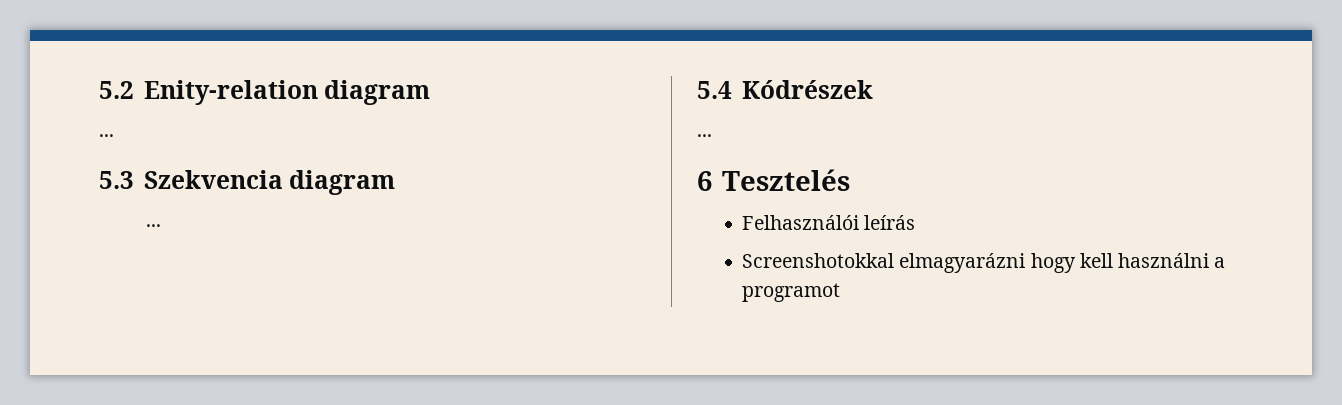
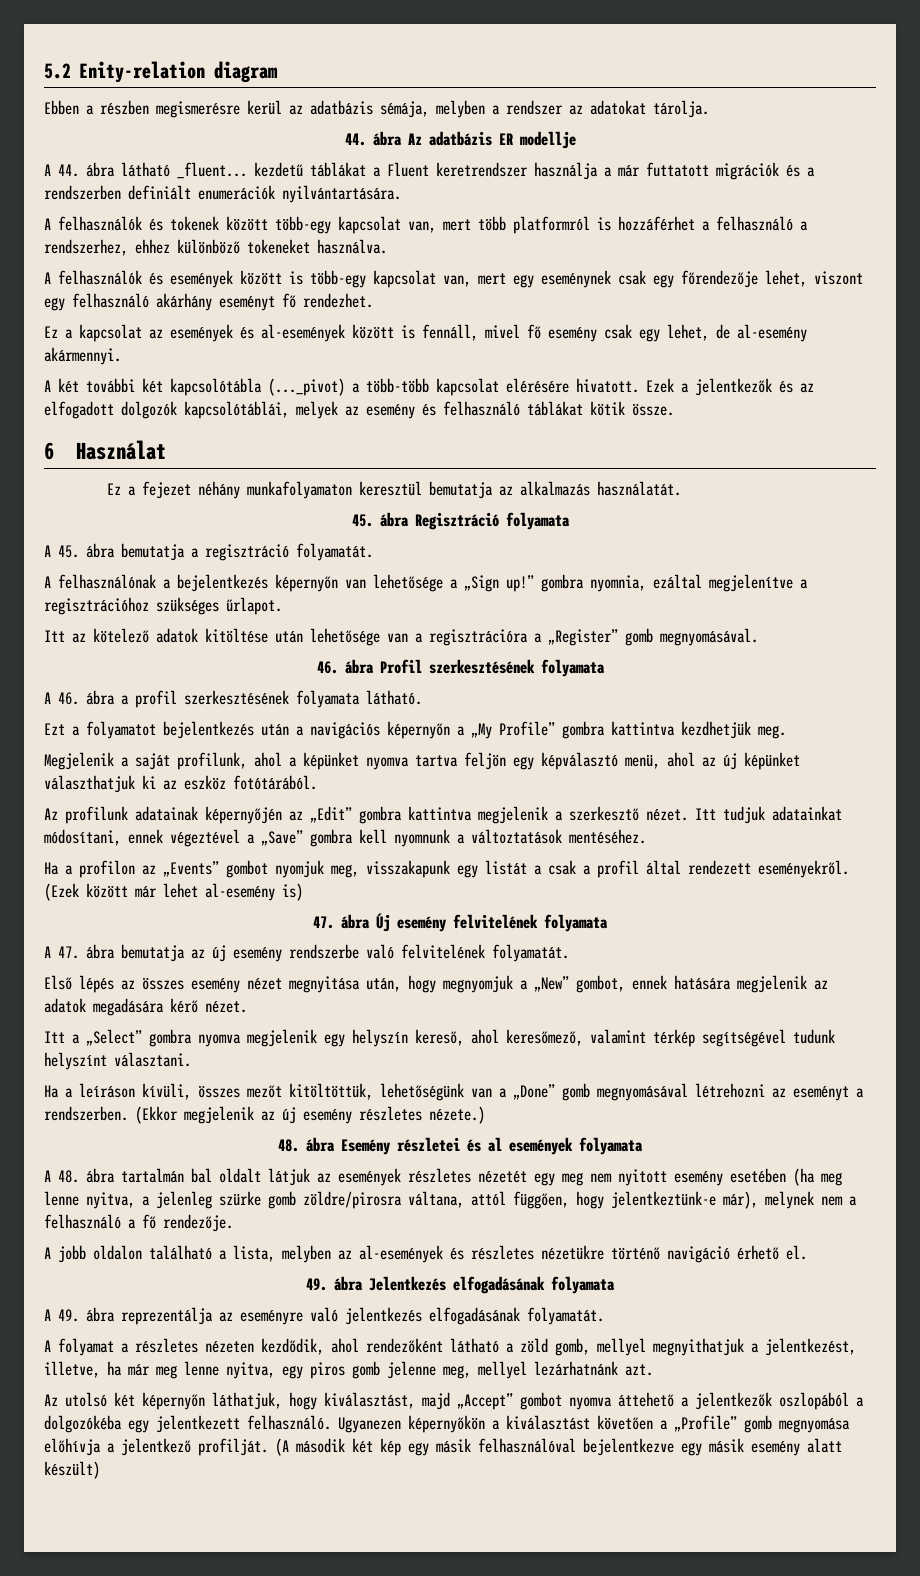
[99,134,114,137] [99,170,396,195] [146,224,162,227] [697,80,873,99] [697,134,712,137] [697,169,850,191] [742,215,916,230] [742,253,1226,273] [742,283,841,302] ... // 5.3 Szekvencia diagram // ... // 5.4 Kódrészek // ... // 6 Tesztelés // Felhasználói leírás // Screenshotokkal elmagyarázni hogy kell használni a programot -> [44,100,709,118] [344,131,576,149] [44,162,815,180] [44,185,401,203] [44,216,808,234] [44,239,387,256] [44,270,863,288] [44,293,373,311] [44,324,807,342] [44,347,121,365] [44,378,814,396] [44,401,674,419] [44,440,166,460] [107,481,682,499] [351,512,570,530] [44,543,373,561] [44,574,808,592] [44,597,282,615] [44,628,758,646] [316,659,605,677] [44,690,422,708] [44,721,786,739] [44,752,800,770] [44,775,317,793] [44,806,842,824] [44,829,646,847] [44,860,849,878] [44,883,303,901] [313,913,608,932] [44,944,569,962] [44,975,828,993] [44,998,247,1016] [44,1029,835,1047] [44,1052,191,1070] [44,1083,864,1101] [44,1106,485,1124] [278,1137,643,1155] [44,1168,842,1186] [44,1191,857,1209] [44,1214,233,1232] [44,1245,807,1263] [306,1276,615,1294] [44,1307,604,1325] [44,1338,856,1356] [44,1361,653,1379] [44,1392,864,1410] [44,1415,850,1433] [44,1438,842,1456] [44,1461,100,1479] Ebben a részben megismerésre kerül az adatbázis sémája, melyben a rendszer az adatokat tárolja. // 44. ábra Az adatbázis ER modellje // A 44. ábra látható _fluent... kezdetű táblákat a Fluent keretrendszer használja a már futtatott migrációk és a rendszerben definiált enumerációk nyilvántartására. // A felhasználók és tokenek között több-egy kapcsolat van, mert több platformról is hozzáférhet a felhasználó a rendszerhez, ehhez különböző tokeneket használva. // A felhasználók és események között is több-egy kapcsolat van, mert egy eseménynek csak egy főrendezője lehet, viszont egy felhasználó akárhány eseményt fő rendezhet. // Ez a kapcsolat az események és al-események között is fennáll, mivel fő esemény csak egy lehet, de al-esemény akármennyi. // A két további két kapcsolótábla (..._pivot) a több-több kapcsolat elérésére hivatott. Ezek a jelentkezők és az elfogadott dolgozók kapcsolótáblái, melyek az esemény és felhasználó táblákat kötik össze. // 6 Használat // Ez a fejezet néhány munkafolyamaton keresztül bemutatja az alkalmazás használatát. // 45. ábra Regisztráció folyamata // A 45. ábra bemutatja a regisztráció folyamatát. // A felhasználónak a bejelentkezés képernyőn van lehetősége a „Sign up!” gombra nyomnia, ezáltal megjelenítve a regisztrációhoz szükséges űrlapot. // Itt az kötelező adatok kitöltése után lehetősége van a regisztrációra a „Register” gomb megnyomásával. // 46. ábra Profil szerkesztésének folyamata // A 46. ábra a profil szerkesztésének folyamata látható. // Ezt a folyamatot bejelentkezés után a navigációs képernyőn a „My Profile” gombra kattintva kezdhetjük meg. // Megjelenik a saját profilunk, ahol a képünket nyomva tartva feljön egy képválasztó menü, ahol az új képünket választhatjuk ki az eszköz fotótárából. // Az profilunk adatainak képernyőjén az „Edit” gombra kattintva megjelenik a szerkesztő nézet. Itt tudjuk adatainkat módosítani, ennek végeztével a „Save” gombra kell nyomnunk a változtatások mentéséhez. // Ha a profilon az „Events” gombot nyomjuk meg, visszakapunk egy listát a csak a profil által rendezett eseményekről. (Ezek között már lehet al-esemény is) // 47. ábra Új esemény felvitelének folyamata // A 47. ábra bemutatja az új esemény rendszerbe való felvitelének folyamatát. // Első lépés az összes esemény nézet megnyitása után, hogy megnyomjuk a „New” gombot, ennek hatására megjelenik az adatok megadására kérő nézet. // Itt a „Select” gombra nyomva megjelenik egy helyszín kereső, ahol keresőmező, valamint térkép segítségével tudunk helyszínt választani. // Ha a leíráson kívüli, összes mezőt kitöltöttük, lehetőségünk van a „Done” gomb megnyomásával létrehozni az eseményt a rendszerben. (Ekkor megjelenik az új esemény részletes nézete.) // 48. ábra Esemény részletei és al események folyamata // A 48. ábra tartalmán bal oldalt látjuk az események részletes nézetét egy meg nem nyitott esemény esetében (ha meg lenne nyitva, a jelenleg szürke gomb zöldre/pirosra váltana, attól függően, hogy jelentkeztünk-e már), melynek nem a felhasználó a fő rendezője. // A jobb oldalon található a lista, melyben az al-események és részletes nézetükre történő navigáció érhető el. // 49. ábra Jelentkezés elfogadásának folyamata // A 49. ábra reprezentálja az eseményre való jelentkezés elfogadásának folyamatát. // A folyamat a részletes nézeten kezdődik, ahol rendezőként látható a zöld gomb, mellyel megnyithatjuk a jelentkezést, illetve, ha már meg lenne nyitva, egy piros gomb jelenne meg, mellyel lezárhatnánk azt. // Az utolsó két képernyőn láthatjuk, hogy kiválasztást, majd „Accept” gombot nyomva áttehető a jelentkezők oszlopából a dolgozókéba egy jelentkezett felhasználó. Ugyanezen képernyőkön a kiválasztást követően a „Profile” gomb megnyomása előhívja a jelentkező profilját. (A második két kép egy másik felhasználóval bejelentkezve egy másik esemény alatt készült)

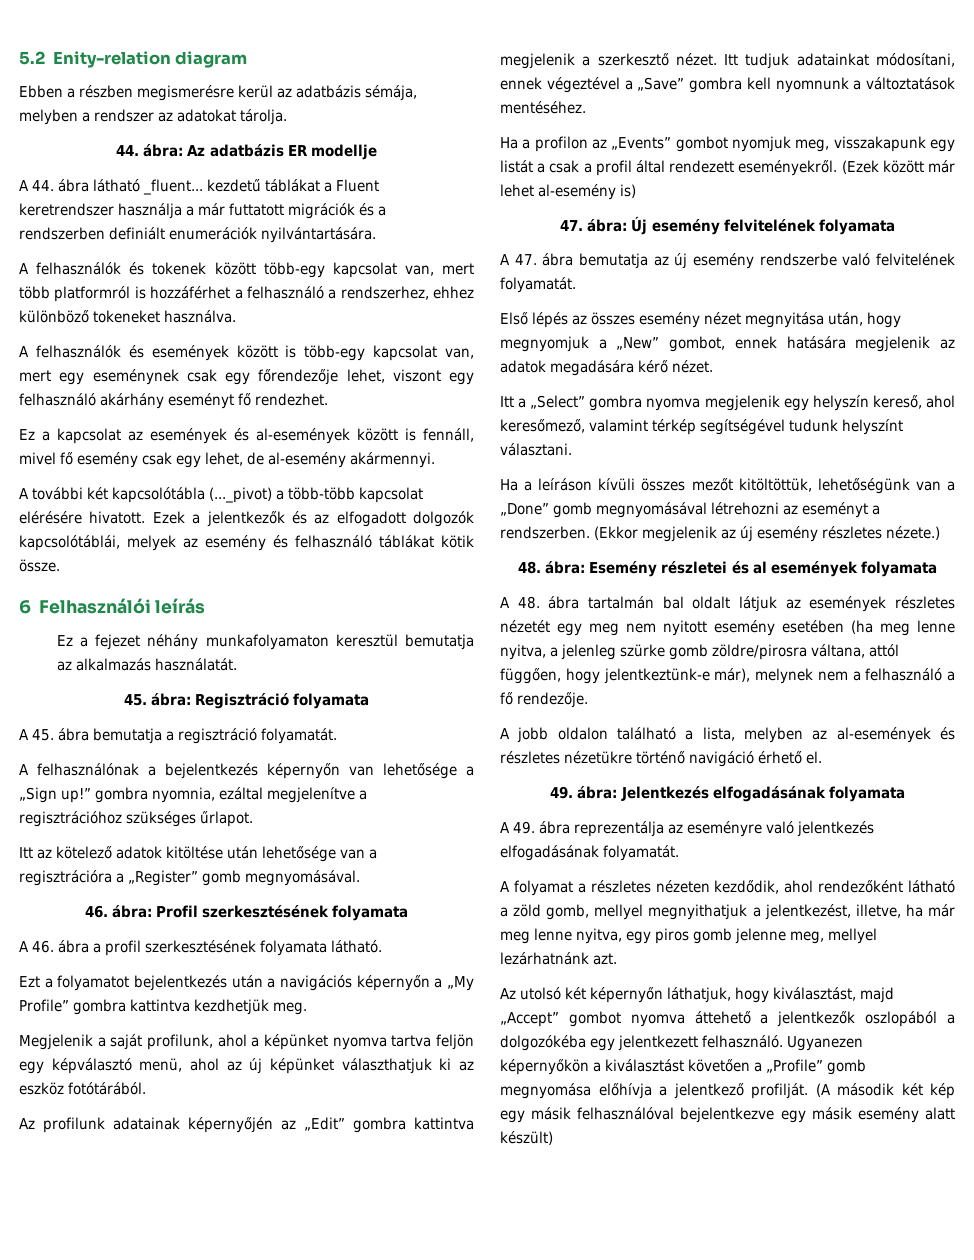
[372,131,402,146] ábra -> [143,144,184,157] ábra:
[58,378,79,393] két -> (29, 493) none
[75,440,166,460] Használat -> [38,598,206,614] Felhasználói leírás
[379,512,409,527] ábra -> [150,693,191,706] ábra:
[344,659,374,674] ábra -> [111,905,152,918] ábra:
[341,914,370,929] ábra -> [587,219,628,232] ábra:
[142,1083,191,1100] kívüli, -> [598,478,636,491] kívüli
[306,1137,335,1152] ábra -> [545,561,586,574] ábra:
[334,1276,363,1291] ábra -> [577,786,618,799] ábra:

